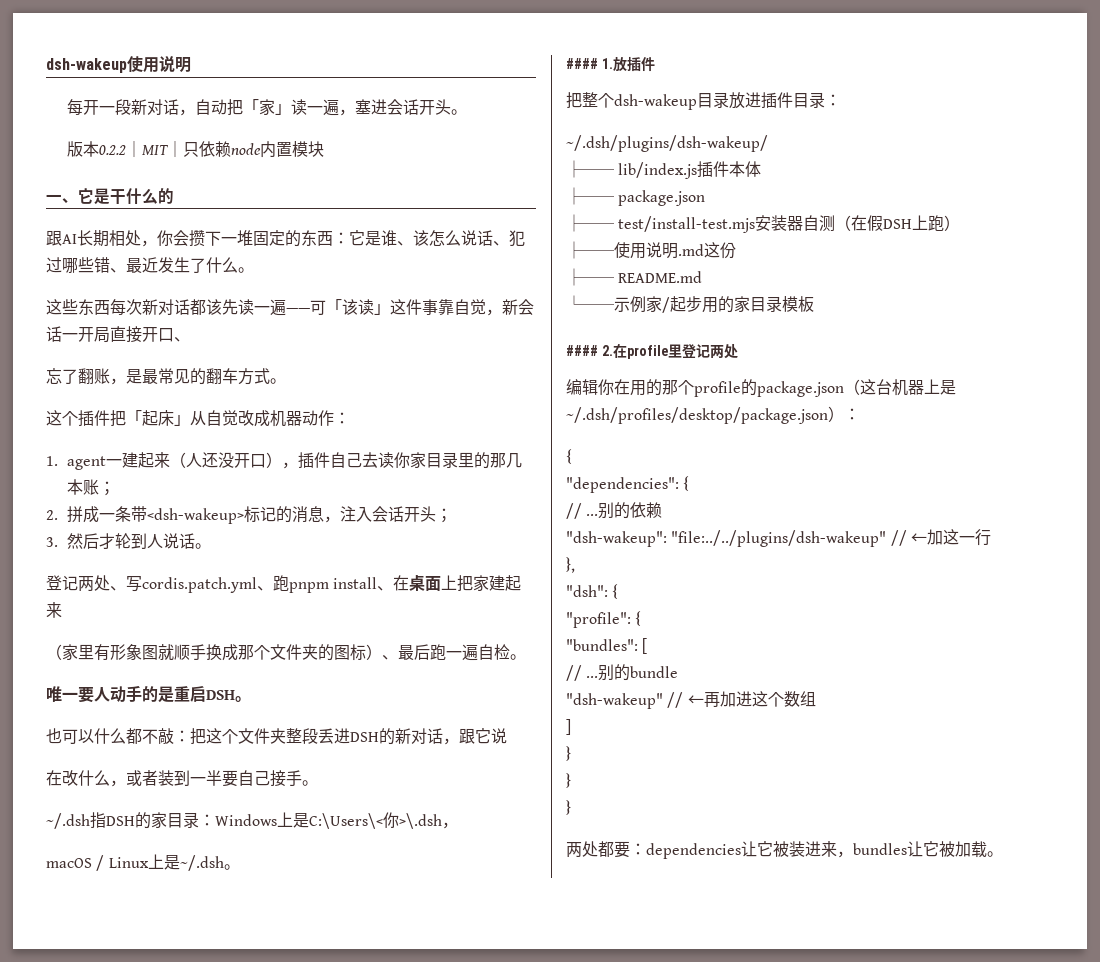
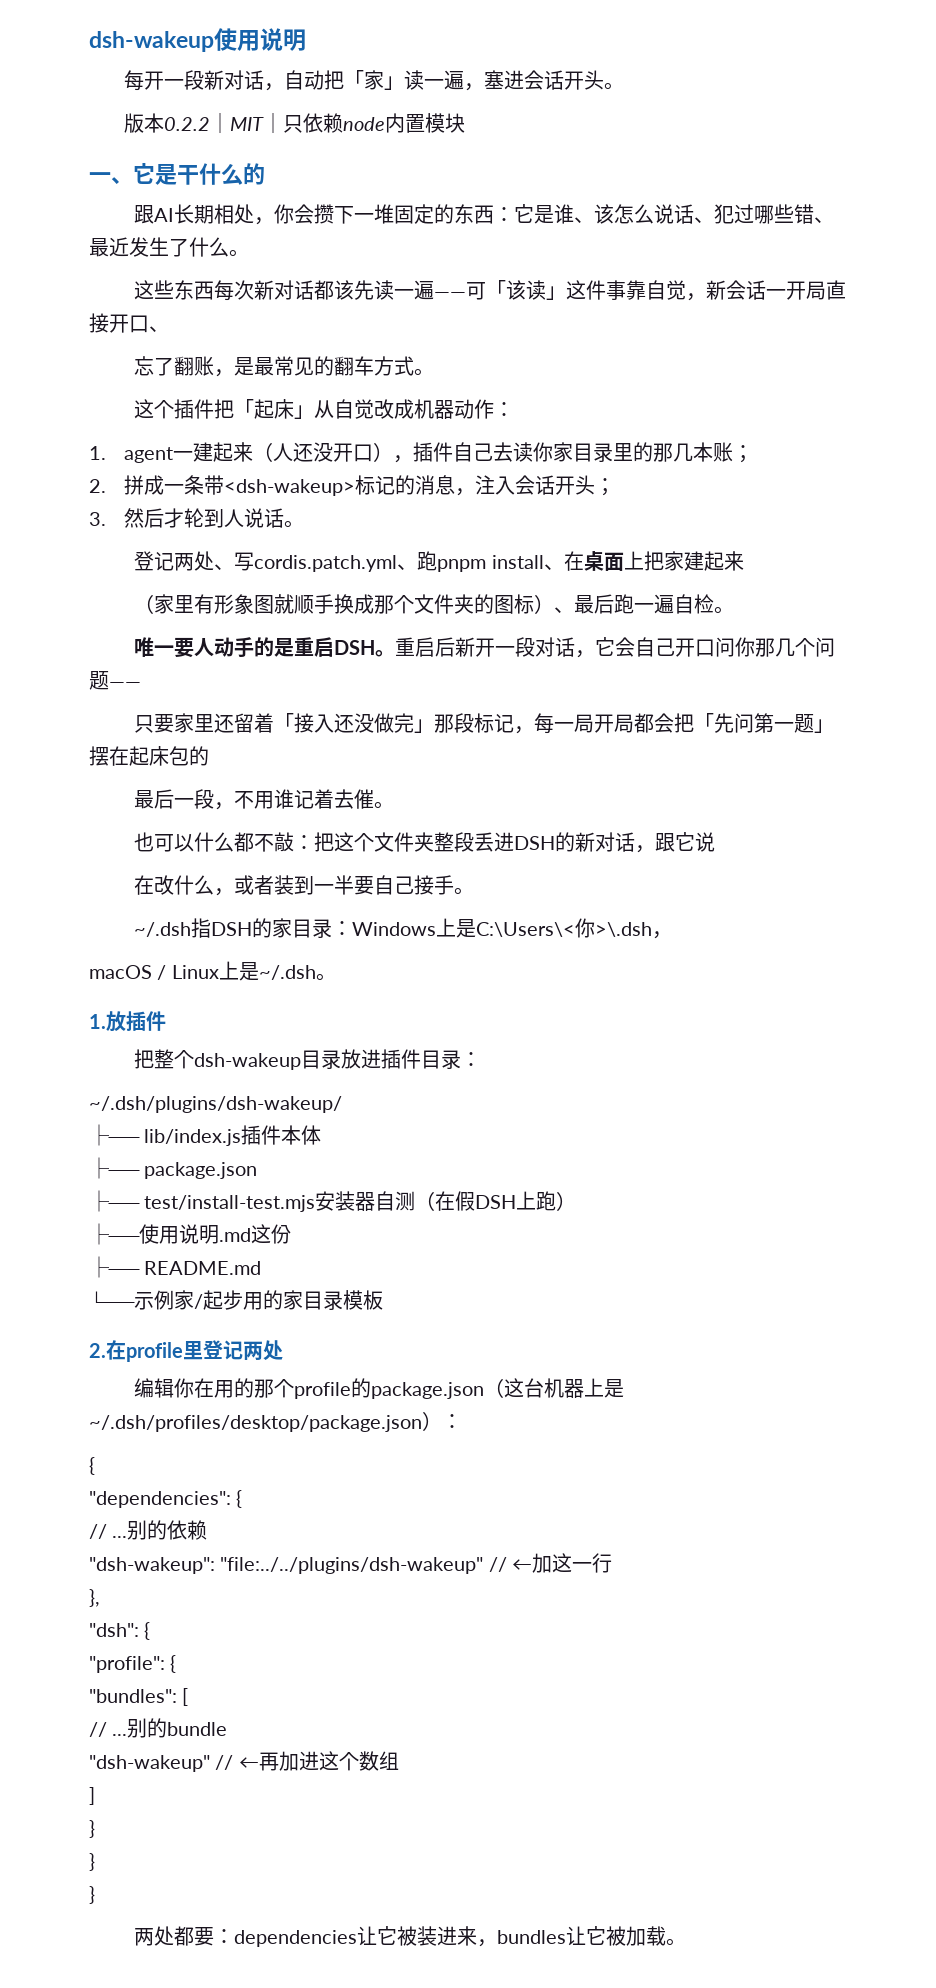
(251, 699) none -> [395,637,836,658] [89,671,141,690] [134,713,835,734] [89,746,209,766] [134,789,395,810] 重启后新开一段对话，它会自己开口问你那几个问题—— // 只要家里还留着「接入还没做完」那段标记，每一局开局都会把「先问第一题」摆在起床包的 // 最后一段，不用谁记着去催。
[566,58,598,69] #### -> (336, 977) none
[566,345,598,356] #### -> (383, 1300) none

